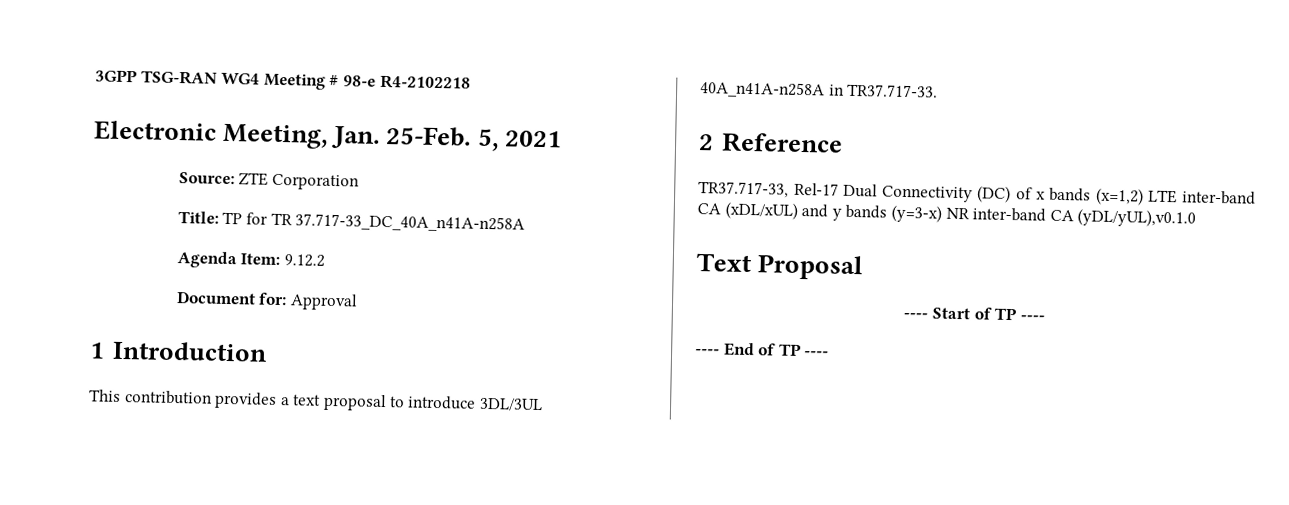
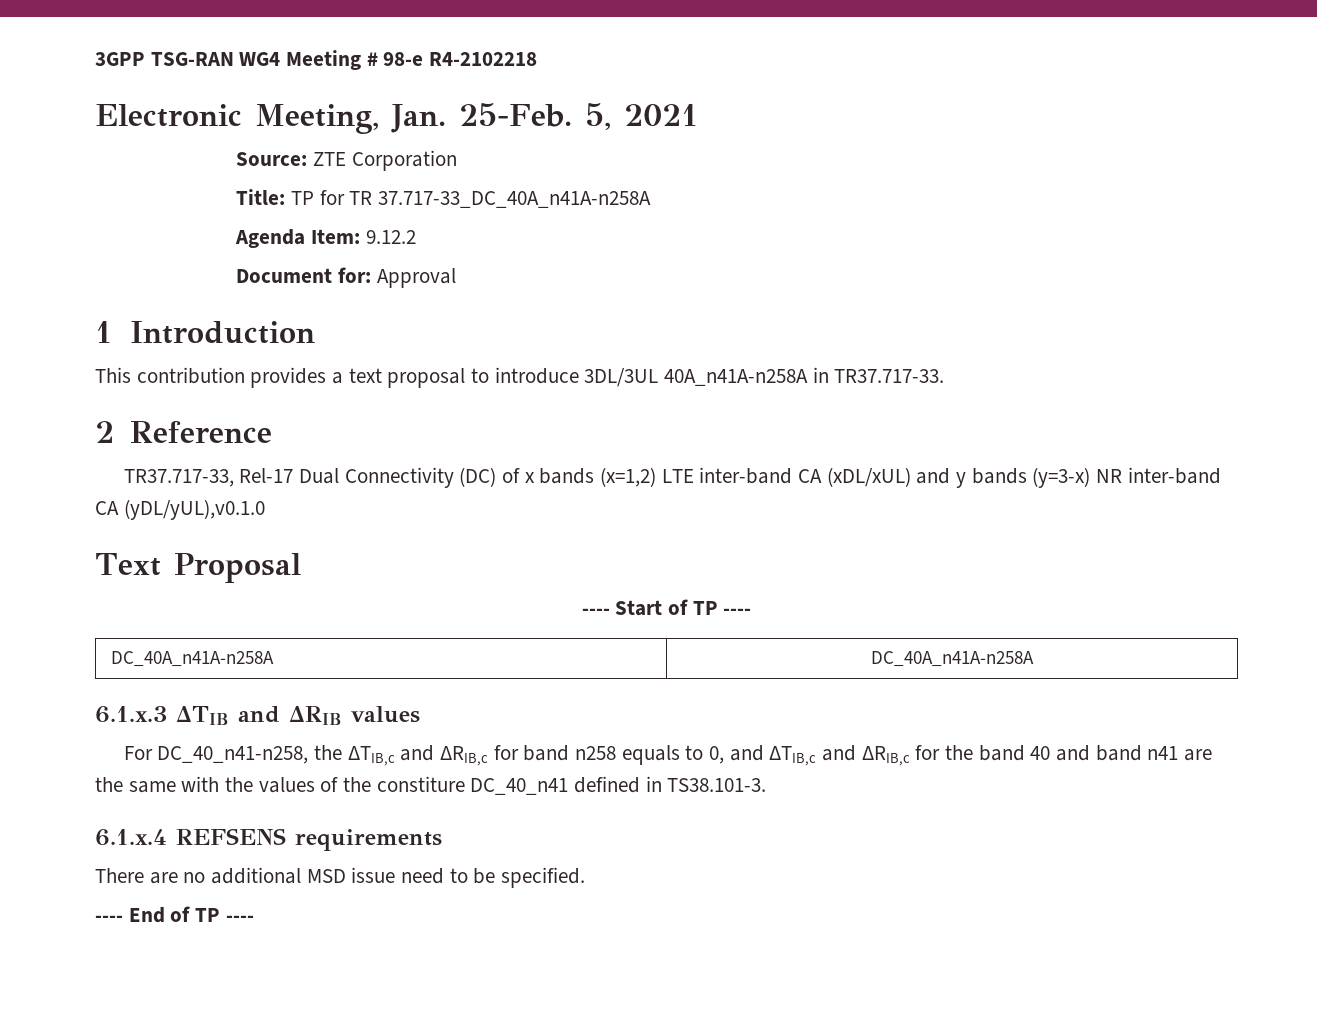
(1045, 318) none -> [110,651,274,667] [871,651,1034,667] [95,706,420,725] [123,745,1213,766] [95,776,767,795] [95,828,442,851] [95,867,586,888] // DC_40A_n41A-n258A | DC_40A_n41A-n258A // 6.1.x.3 ∆TIB and ∆RIB values // For DC_40_n41-n258, the ΔTIB,c and ΔRIB,c for band n258 equals to 0, and ΔTIB,c and ΔRIB,c for the band 40 and band n41 are the same with the values of the constiture DC_40_n41 defined in TS38.101-3. // 6.1.x.4 REFSENS requirements // There are no additional MSD issue need to be specified.

